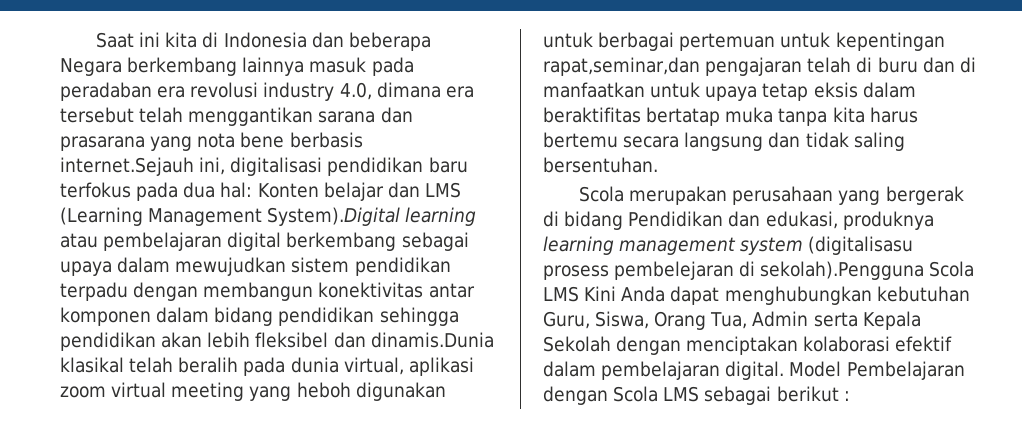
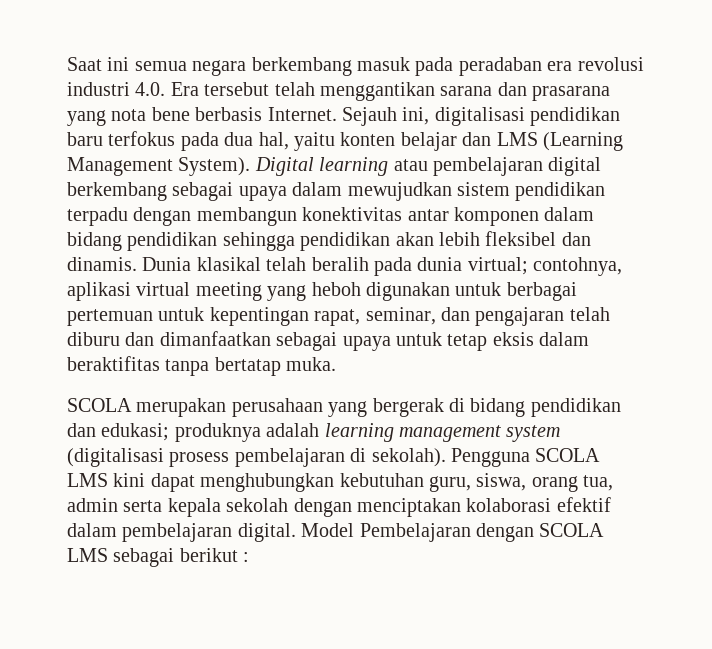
[165,32,431,51] [60,57,305,76] kita di Indonesia dan beberapa Negara berkembang lainnya -> [134,57,352,76] semua negara berkembang
[263,82,474,101] industry 4.0, dimana era -> [67,82,199,96] industri 4.0. Era
[60,157,194,176] internet.Sejauh -> [267,107,397,126] Internet. Sejauh
[220,182,319,198] hal: Konten -> [258,132,396,151] hal, yaitu konten
[267,207,401,226] System).Digital -> [178,157,314,176] System). Digital
[370,332,494,348] dinamis.Dunia -> [67,257,192,271] dinamis. Dunia
[343,357,474,376] [60,386,106,398] virtual, aplikasi zoom -> [467,257,623,276] [67,282,131,301] virtual; contohnya, aplikasi
[543,57,976,76] [543,82,916,101] [543,107,918,126] [543,132,905,151] [543,157,658,173] [579,186,625,202] rapat,seminar,dan pengajaran telah di buru dan di manfaatkan untuk upaya tetap eksis dalam beraktifitas bertatap muka tanpa kita harus bertemu secara langsung dan tidak saling bersentuhan. // Scola -> [314,307,610,326] [67,331,590,351] [67,356,337,376] [67,398,132,412] rapat, seminar, dan pengajaran telah diburu dan dimanfaatkan sebagai upaya untuk tetap eksis dalam beraktifitas tanpa bertatap muka. // SCOLA
[628,211,934,230] [543,236,914,255] [543,261,975,280] [543,286,970,305] [543,311,921,330] [543,336,611,352] Pendidikan dan edukasi, produknya learning management system (digitalisasu prosess pembelejaran di sekolah).Pengguna Scola LMS Kini Anda dapat menghubungkan kebutuhan Guru, Siswa, Orang Tua, Admin serta Kepala Sekolah -> [530,398,621,417] [67,423,561,442] [67,448,601,467] [67,473,614,492] [67,498,289,517] pendidikan dan edukasi; produknya adalah learning management system (digitalisasi prosess pembelajaran di sekolah). Pengguna SCOLA LMS kini dapat menghubungkan kebutuhan guru, siswa, orang tua, admin serta kepala sekolah
[613,386,659,402] Scola -> [539,523,605,537] SCOLA

